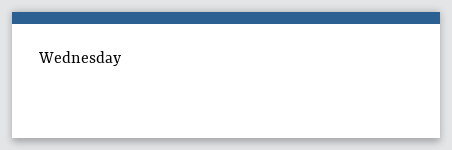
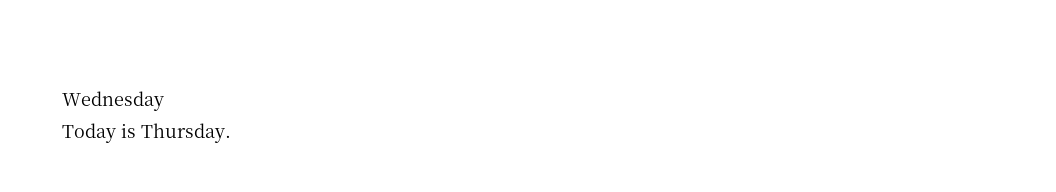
(122, 58) none -> [62,123,231,143] // Today is Thursday.

